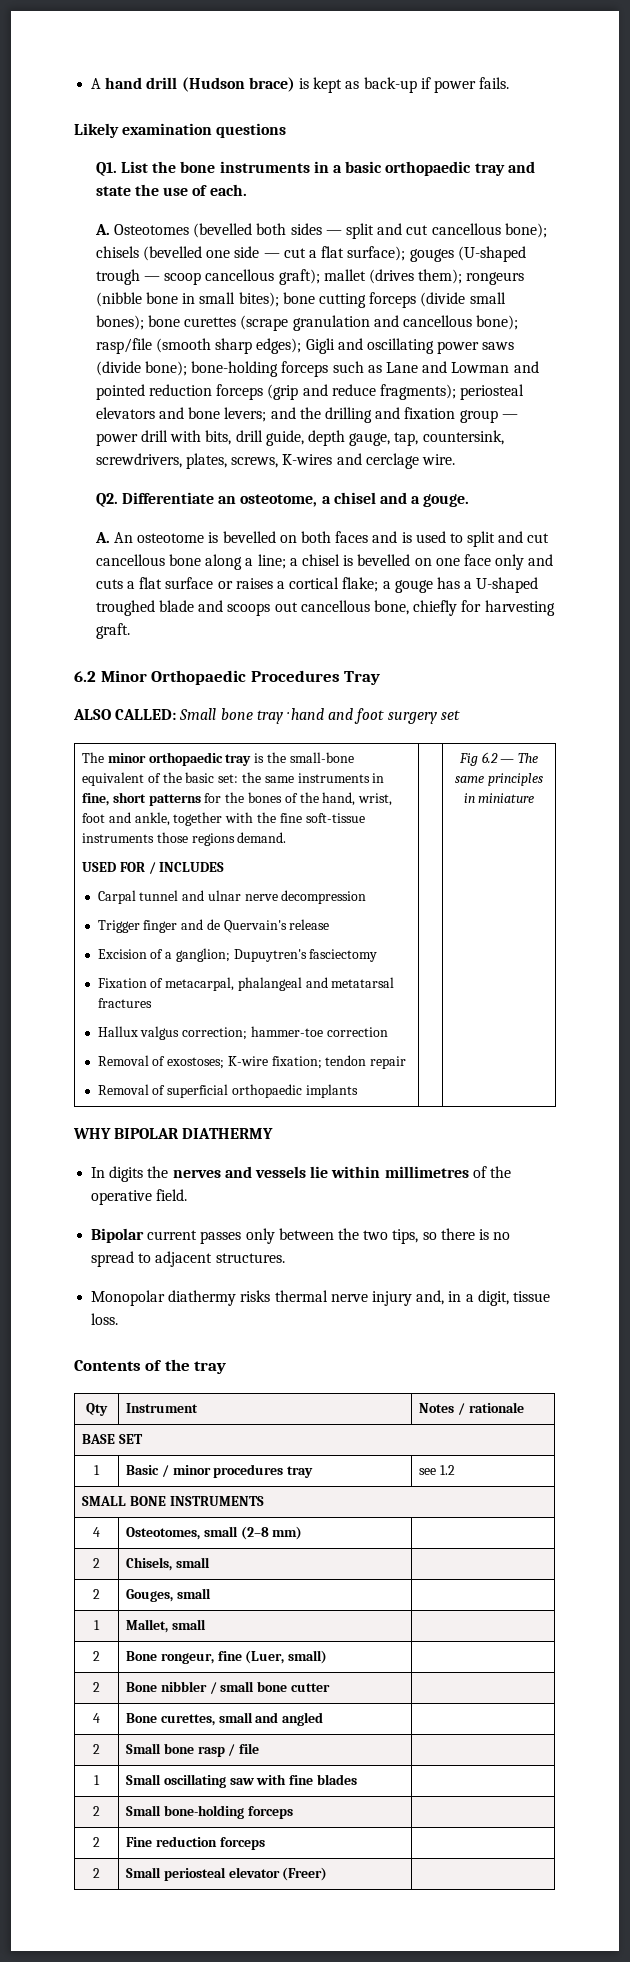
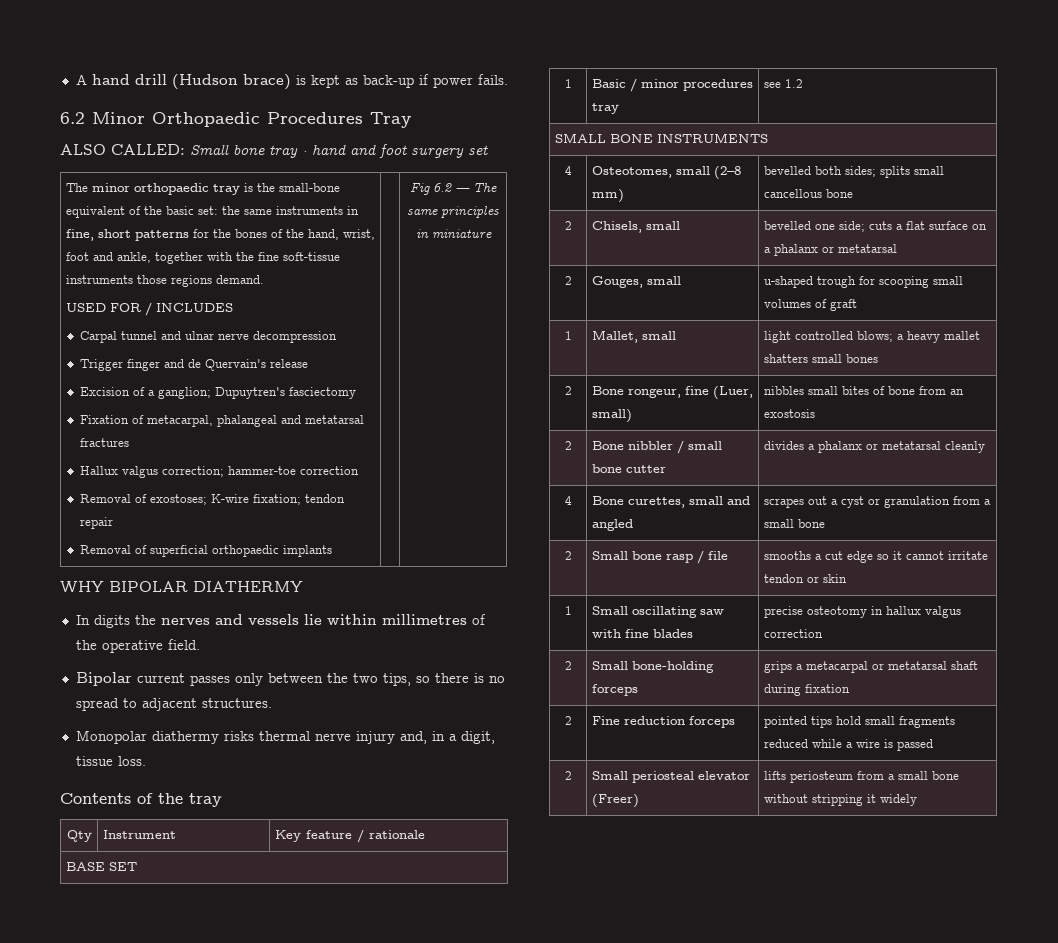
[74,123,287,138] [95,161,535,176] [95,184,247,196] [94,223,547,239] [95,246,526,262] [95,269,525,285] [95,292,506,308] [95,315,519,331] [95,338,515,354] [95,361,539,377] [95,384,525,400] [95,407,518,423] [95,430,504,446] [95,453,455,469] [95,492,470,507] [94,531,550,547] [95,554,554,570] [95,577,539,593] [95,600,555,616] [95,623,130,639] // Likely examination questions // Q1. List the bone instruments in a basic orthopaedic tray and state the use of each. // A. Osteotomes (bevelled both sides — split and cut cancellous bone); chisels (bevelled one side — cut a flat surface); gouges (U-shaped trough — scoop cancellous graft); mallet (drives them); rongeurs (nibble bone in small bites); bone cutting forceps (divide small bones); bone curettes (scrape granulation and cancellous bone); rasp/file (smooth sharp edges); Gigli and oscillating power saws (divide bone); bone-holding forceps such as Lane and Lowman and pointed reduction forceps (grip and reduce fragments); periosteal elevators and bone levers; and the drilling and fixation group — power drill with bits, drill guide, depth gauge, tap, countersink, screwdrivers, plates, screws, K-wires and cerclage wire. // Q2. Differentiate an osteotome, a chisel and a gouge. // A. An osteotome is bevelled on both faces and is used to split and cut cancellous bone along a line; a chisel is bevelled on one face only and cuts a flat surface or raises a cortical flake; a gouge has a U-shaped troughed blade and scoops out cancellous bone, chiefly for harvesting graft. -> (508, 79) none
[419,1403,455,1413] Notes -> [274,830,352,842] Key feature
[93,1558,100,1568] [126,1557,210,1571] [93,1589,100,1599] [126,1588,211,1602] [94,1620,100,1630] [126,1619,206,1633] // 2 | Chisels, small | // 2 | Gouges, small | // 1 | Mallet, small | -> [763,166,944,178] [763,189,853,198] [564,221,572,230] [591,221,680,233] [763,221,987,232] [763,244,897,256] [564,276,572,285] [591,276,681,288] [763,276,963,288] [763,299,857,311] [564,331,572,340] [591,330,676,343] [763,331,980,343] [763,354,878,363] bevelled both sides; splits small cancellous bone // 2 | Chisels, small | bevelled one side; cuts a flat surface on a phalanx or metatarsal // 2 | Gouges, small | u-shaped trough for scooping small volumes of graft // 1 | Mallet, small | light controlled blows; a heavy mallet shatters small bones
(328, 1657) none -> [763,386,964,395] [763,409,815,418] nibbles small bites of bone from an exostosis
(331, 1687) none -> [763,441,985,453] divides a phalanx or metatarsal cleanly
(324, 1719) none -> [763,496,991,508] [763,519,825,528] scrapes out a cyst or granulation from a small bone
(260, 1748) none -> [763,551,988,563] [763,574,847,583] smooths a cut edge so it cannot irritate tendon or skin
[93,1806,100,1816] [126,1805,293,1819] [93,1837,100,1847] [126,1836,265,1850] // 2 | Small bone-holding forceps | // 2 | Fine reduction forceps | -> [763,606,961,618] [763,629,823,638] [564,661,572,670] [591,661,714,673] [591,684,638,696] [763,661,978,673] [763,684,850,696] [564,716,572,725] [591,716,735,728] [763,716,955,728] [763,739,933,751] precise osteotomy in hallux valgus correction // 2 | Small bone-holding forceps | grips a metacarpal or metatarsal shaft during fixation // 2 | Fine reduction forceps | pointed tips hold small fragments reduced while a wire is passed
(328, 1874) none -> [763,771,959,783] [763,794,917,806] lifts periosteum from a small bone without stripping it widely

